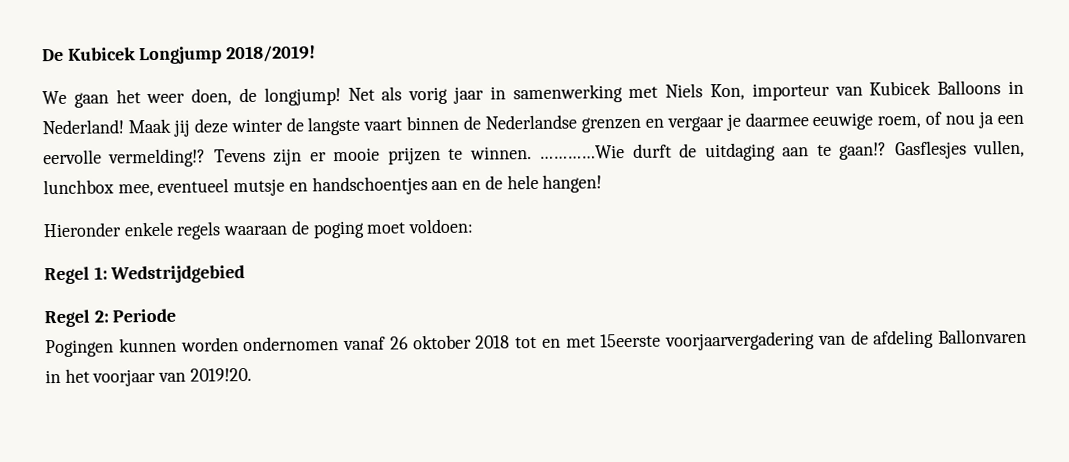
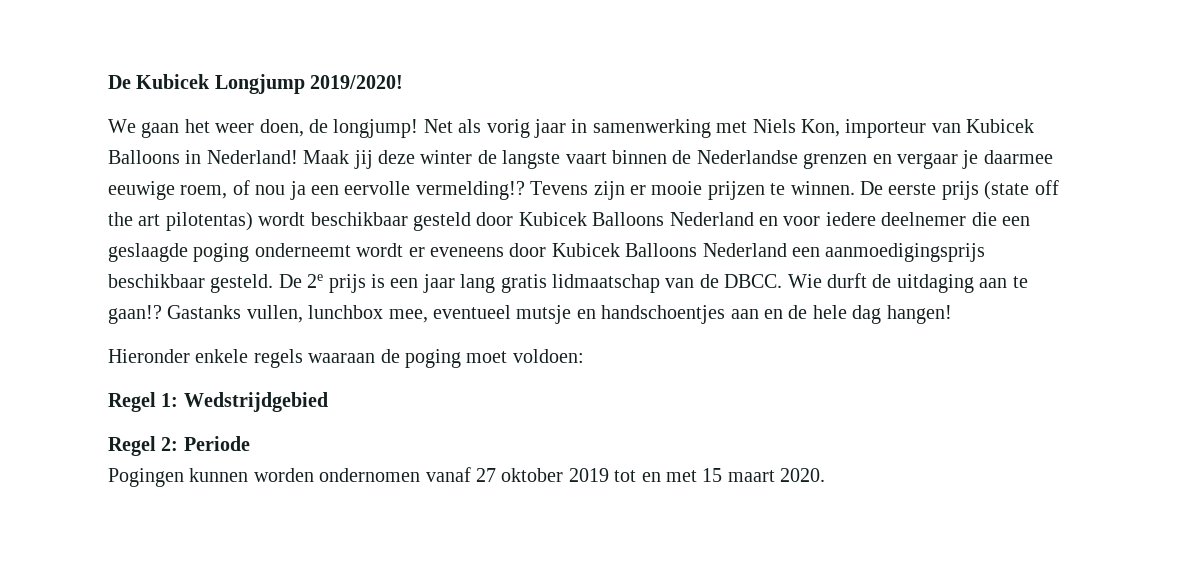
[226,45,317,63] 2018/2019! -> [310,75,404,89] 2019/2020!
[539,145,626,159] …………Wie -> [859,180,1059,200] [108,212,1030,231] [108,243,986,262] [108,274,822,293] De eerste prijs (state off the art pilotentas) wordt beschikbaar gesteld door Kubicek Balloons Nederland en voor iedere deelnemer die een geslaagde poging onderneemt wordt er eveneens door Kubicek Balloons Nederland een aanmoedigingsprijs beschikbaar gesteld. De 2e prijs is een jaar lang gratis lidmaatschap van de DBCC. Wie
[894,140,967,160] Gasflesjes -> [167,305,242,319] Gastanks
(539, 182) none -> [852,305,882,324] dag
[389,328,1027,351] [45,367,252,387] 26 oktober 2018 tot en met 15eerste voorjaarvergadering van de afdeling Ballonvaren in het voorjaar van 2019!20. -> [476,468,826,482] 27 oktober 2019 tot en met 15 maart 2020.

